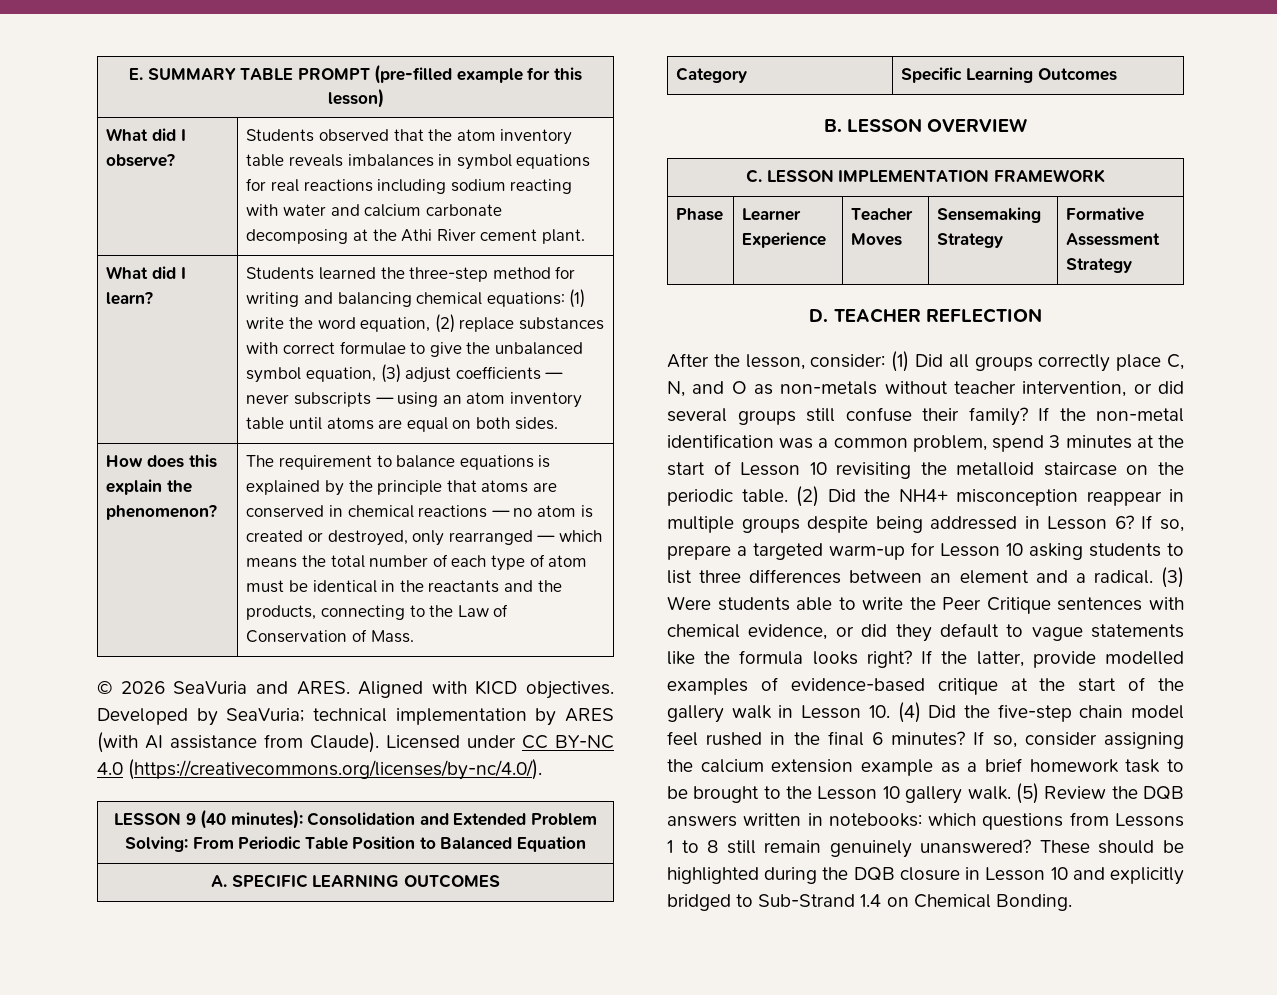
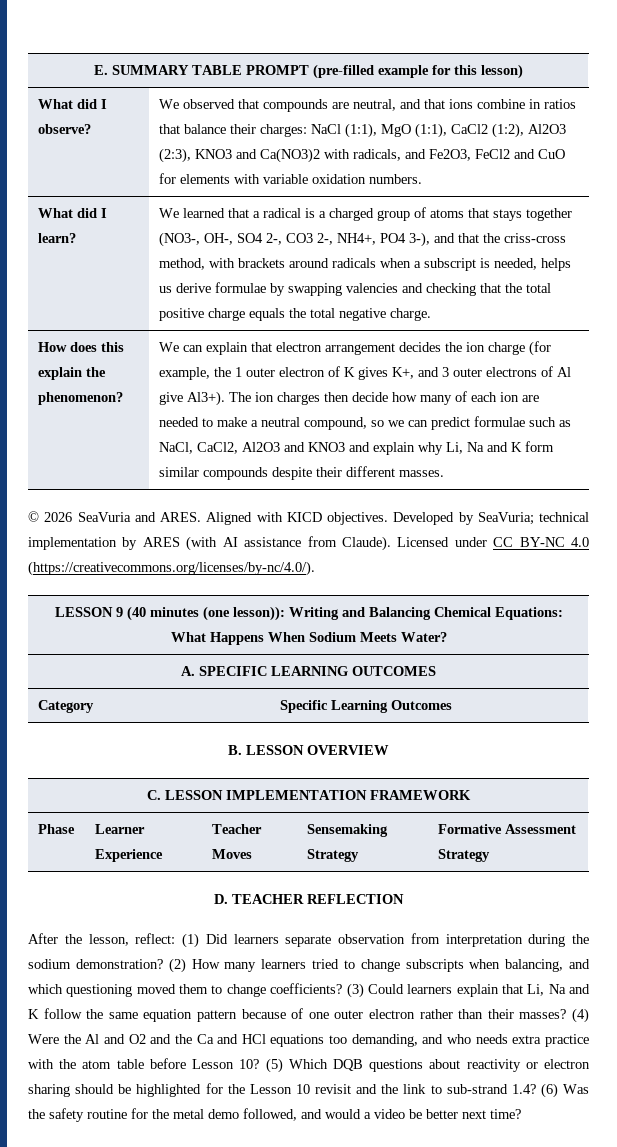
[246,129,315,142] Students -> [159,99,180,109] We
[428,129,573,145] [246,154,591,170] [246,178,573,194] [246,204,502,217] [246,229,585,244] [106,266,186,279] [106,291,154,305] [246,266,576,282] [246,289,586,308] [246,314,604,333] [246,341,583,357] [246,364,564,383] [246,392,582,408] [246,417,558,432] the atom inventory table reveals imbalances in symbol equations for real reactions including sodium reacting with water and calcium carbonate decomposing at the Athi River cement plant. // What did I learn? | Students learned the three-step method for writing and balancing chemical equations: (1) write the word equation, (2) replace substances with correct formulae to give the unbalanced symbol equation, (3) adjust coefficients — never subscripts — using an atom inventory table until atoms are equal on both sides. -> [263,99,577,112] [159,123,567,138] [159,148,566,163] [159,173,423,184] [38,208,108,218] [38,233,77,243] [159,207,573,221] [159,232,567,247] [159,258,572,271] [159,282,552,296] [159,308,432,321] compounds are neutral, and that ions combine in ratios that balance their charges: NaCl (1:1), MgO (1:1), CaCl2 (1:2), Al2O3 (2:3), KNO3 and Ca(NO3)2 with radicals, and Fe2O3, FeCl2 and CuO for elements with variable oxidation numbers. // What did I learn? | We learned that a radical is a charged group of atoms that stays together (NO3-, OH-, SO4 2-, CO3 2-, NH4+, PO4 3-), and that the criss-cross method, with brackets around radicals when a subscript is needed, helps us derive formulae by swapping valencies and checking that the total positive charge equals the total negative charge.
[246,455,551,470] [246,480,557,496] [246,505,593,518] [246,530,602,546] [246,554,588,571] [246,580,562,593] [246,604,509,620] [246,629,414,643] The requirement to balance equations is explained by the principle that atoms are conserved in chemical reactions — no atom is created or destroyed, only rearranged — which means the total number of each type of atom must be identical in the reactants and the products, connecting to the Law of Conservation of Mass. -> [159,341,552,356] [159,366,572,380] [159,391,540,406] [159,416,572,430] [159,441,555,455] [159,466,445,480] We can explain that electron arrangement decides the ion charge (for example, the 1 outer electron of K gives K+, and 3 outer electrons of Al give Al3+). The ion charges then decide how many of each ion are needed to make a neutral compound, so we can predict formulae such as NaCl, CaCl2, Al2O3 and KNO3 and explain why Li, Na and K form similar compounds despite their different masses.
[230,809,598,829] [124,836,587,852] minutes): Consolidation and Extended Problem Solving: From Periodic Table Position to Balanced Equation -> [149,606,563,621] [170,632,447,645] minutes (one lesson)): Writing and Balancing Chemical Equations: What Happens When Sodium Meets Water?
[810,354,886,368] consider: -> [135,933,176,944] reflect:
[948,354,1184,372] [667,381,1184,397] [667,407,1184,426] [667,434,1184,452] [667,461,1184,479] [667,486,1184,507] [667,515,1184,533] [667,542,1184,560] [667,567,1184,588] [667,596,1184,614] [667,623,1184,642] [667,650,1184,668] [667,677,1184,695] [667,702,1184,723] [667,731,1184,749] [667,758,1184,776] [667,783,1184,804] [667,812,1184,830] [667,839,1184,858] [667,867,1184,885] [667,894,1072,911] all groups correctly place C, N, and O as non-metals without teacher intervention, or did several groups still confuse their family? If the non-metal identification was a common problem, spend 3 minutes at the start of Lesson 10 revisiting the metalloid staircase on the periodic table. (2) Did the NH4+ misconception reappear in multiple groups despite being addressed in Lesson 6? If so, prepare a targeted warm-up for Lesson 10 asking students to list three differences between an element and a radical. (3) Were students able to write the Peer Critique sentences with chemical evidence, or did they default to vague statements like the formula looks right? If the latter, provide modelled examples of evidence-based critique at the start of the gallery walk in Lesson 10. (4) Did the five-step chain model feel rushed in the final 6 minutes? If so, consider assigning the calcium extension example as a brief homework task to be brought to the Lesson 10 gallery walk. (5) Review the DQB answers written in notebooks: which questions from Lessons 1 to 8 still remain genuinely unanswered? These should be highlighted during the DQB closure in Lesson 10 and explicitly bridged to Sub-Strand 1.4 on Chemical Bonding. -> [233,933,589,947] [28,958,590,973] [28,983,590,998] [28,1008,590,1023] [28,1034,589,1047] [28,1058,590,1073] [28,1083,589,1098] [28,1108,521,1122] learners separate observation from interpretation during the sodium demonstration? (2) How many learners tried to change subscripts when balancing, and which questioning moved them to change coefficients? (3) Could learners explain that Li, Na and K follow the same equation pattern because of one outer electron rather than their masses? (4) Were the Al and O2 and the Ca and HCl equations too demanding, and who needs extra practice with the atom table before Lesson 10? (5) Which DQB questions about reactivity or electron sharing should be highlighted for the Lesson 10 revisit and the link to sub-strand 1.4? (6) Was the safety routine for the metal demo followed, and would a video be better next time?

